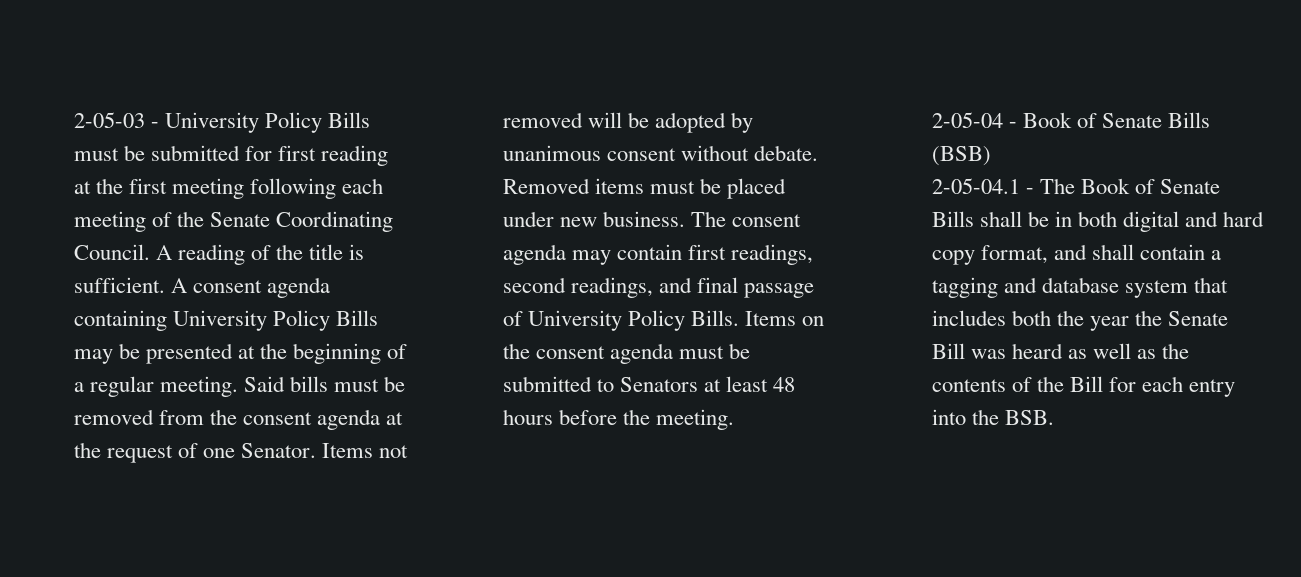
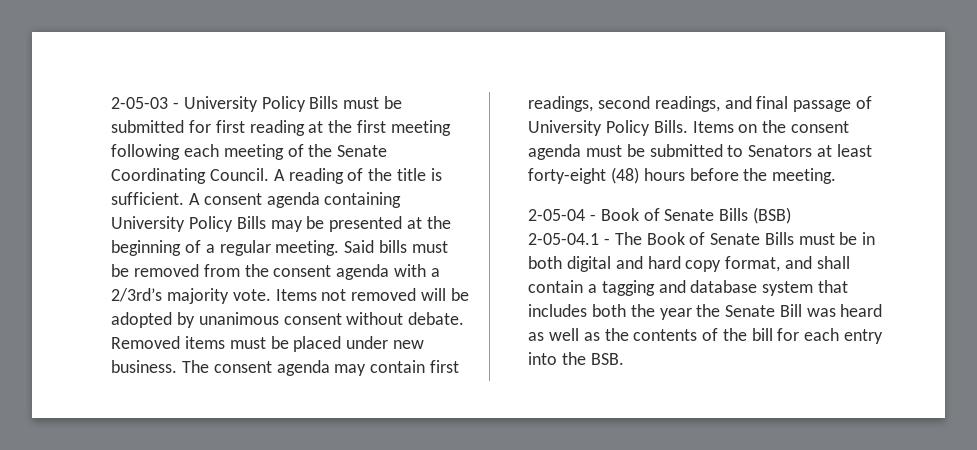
[386,412,404,425] [73,442,317,463] at the request of one Senator. -> [393,264,440,277] [111,288,271,304] with a 2/3rd’s majority vote.
[773,377,796,392] 48 -> [528,167,640,184] forty-eight (48)
[979,211,1022,227] shall -> [798,233,835,245] must
[1070,376,1104,392] Bill -> [751,328,773,341] bill

